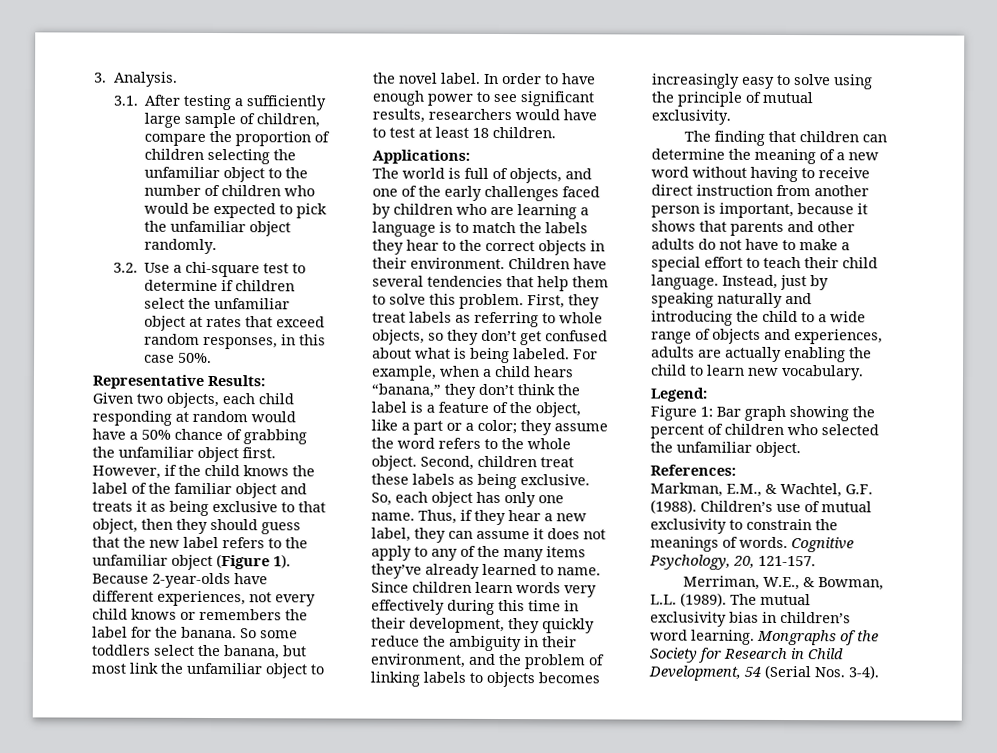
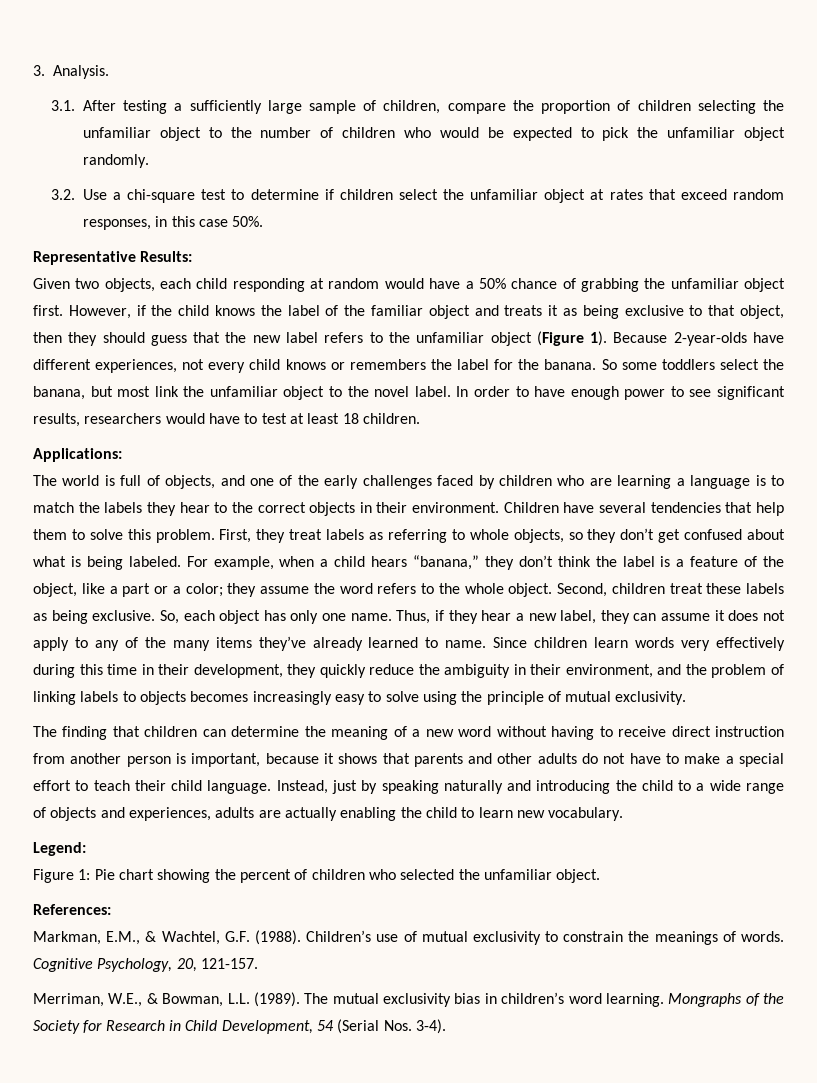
[716,405,786,422] Bar graph -> [94,869,154,880] Pie chart

